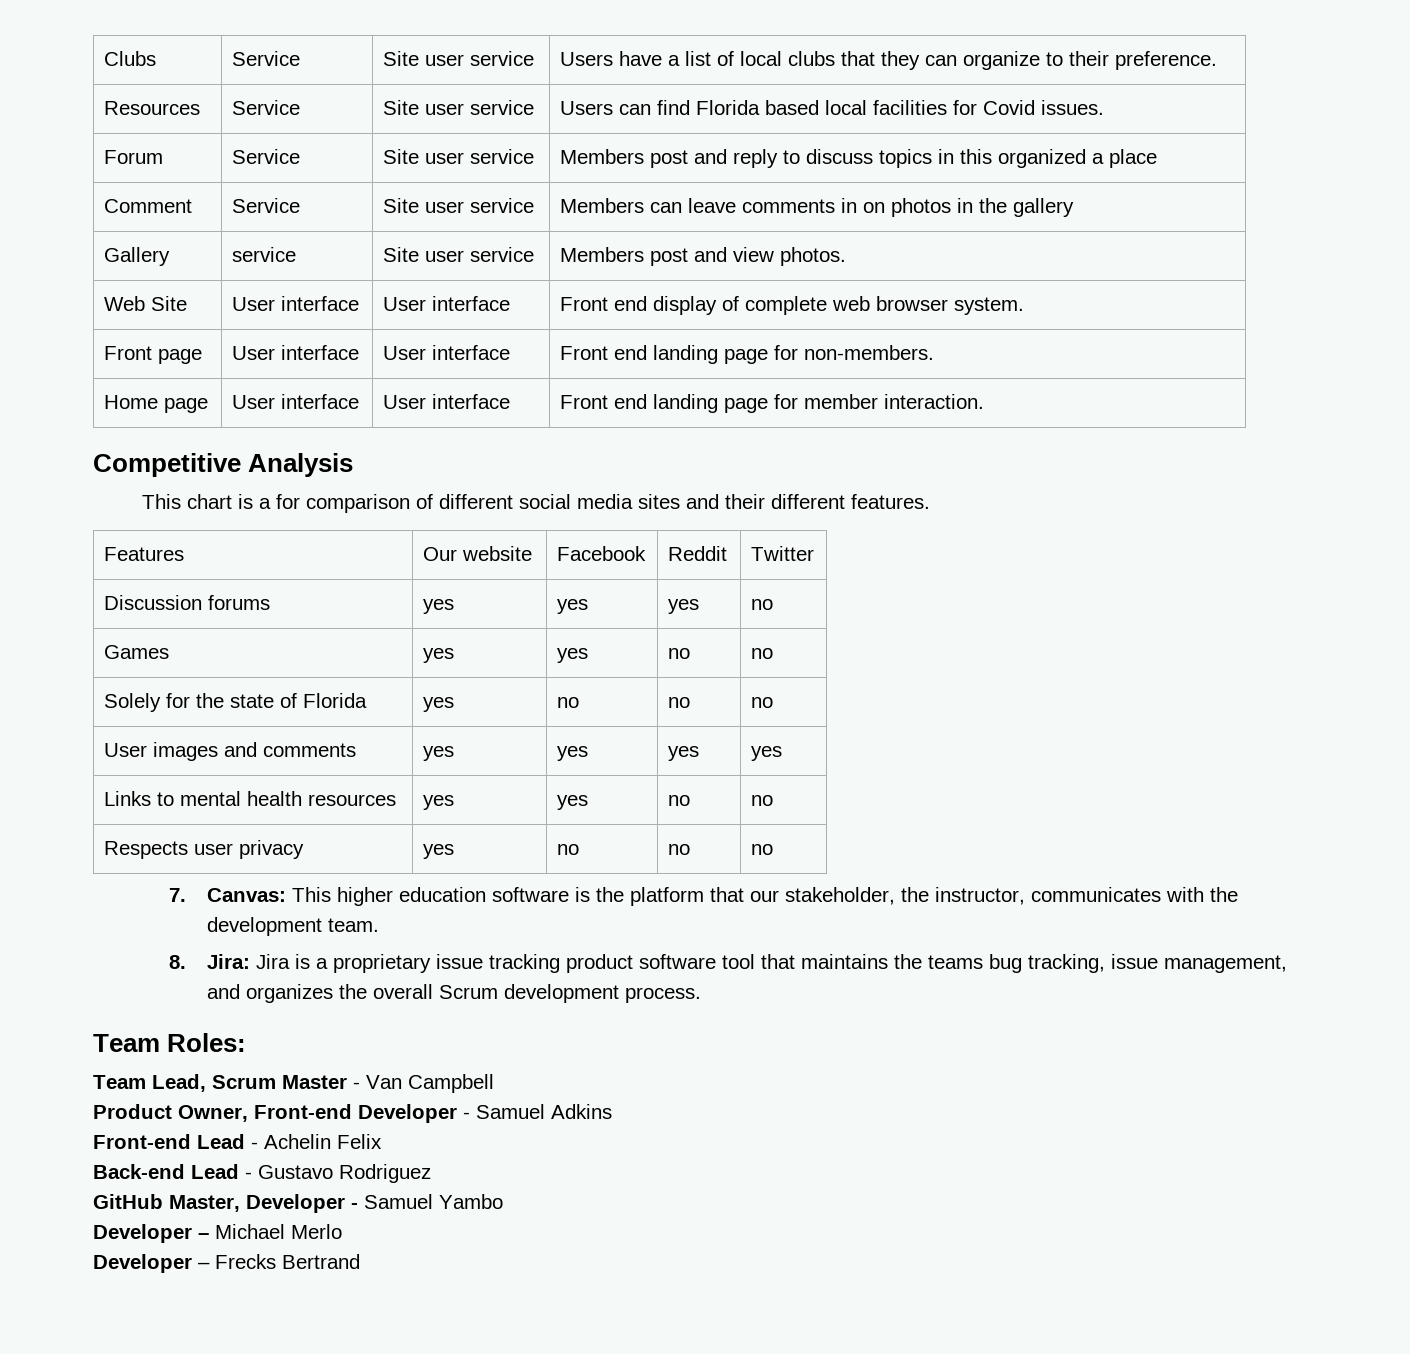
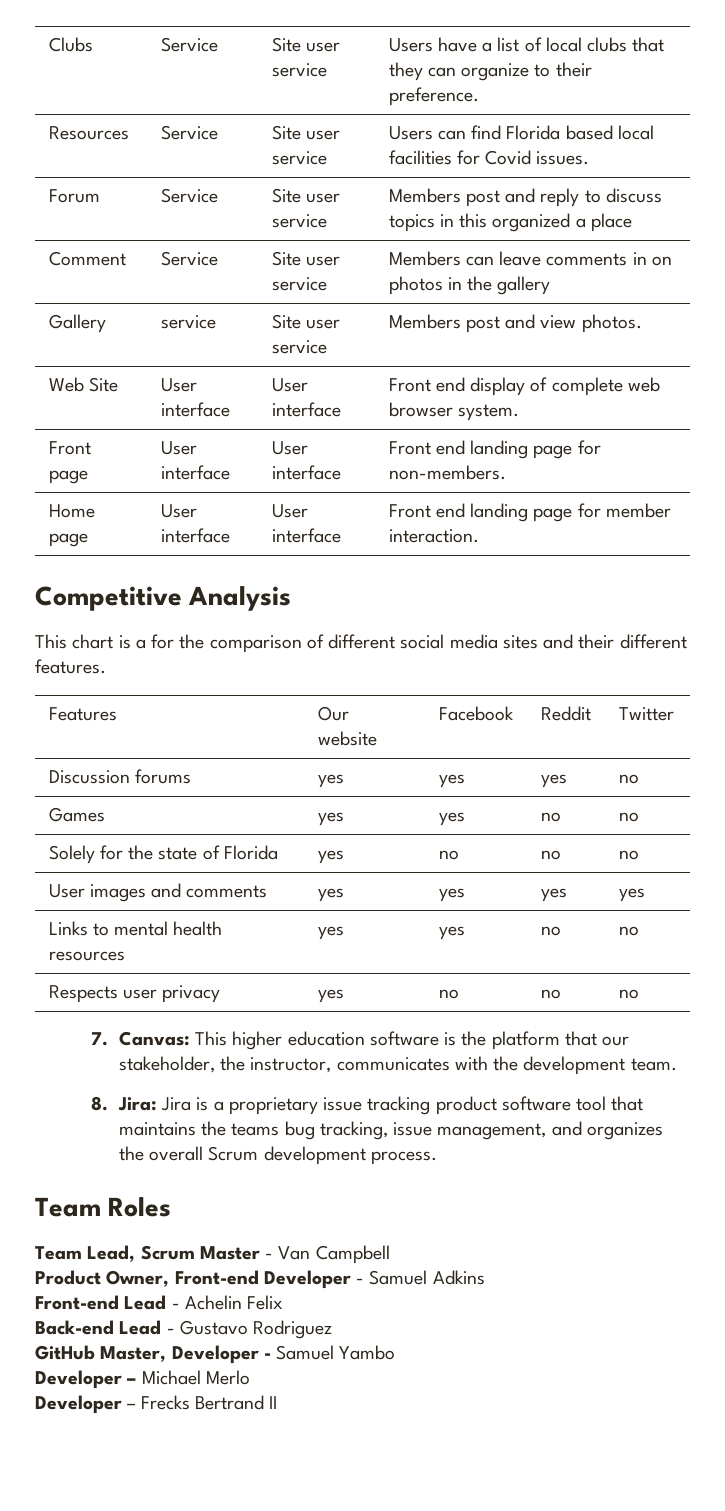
(301, 501) none -> [179,634,205,649] the
[167,1033,247,1052] Roles: -> [108,1197,172,1217] Roles
(360, 1261) none -> [269,1396,278,1409] II

